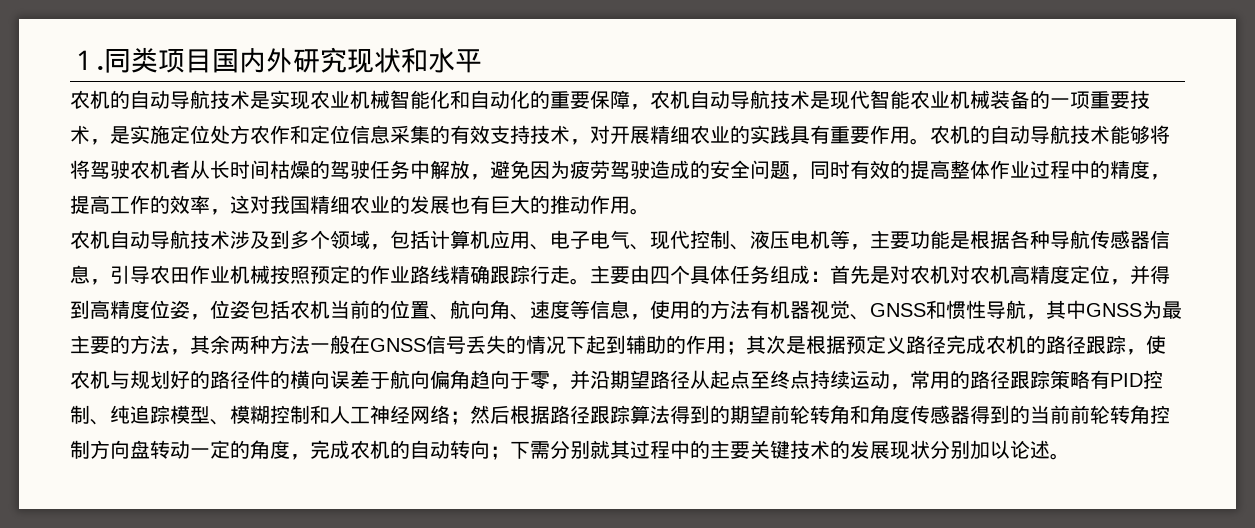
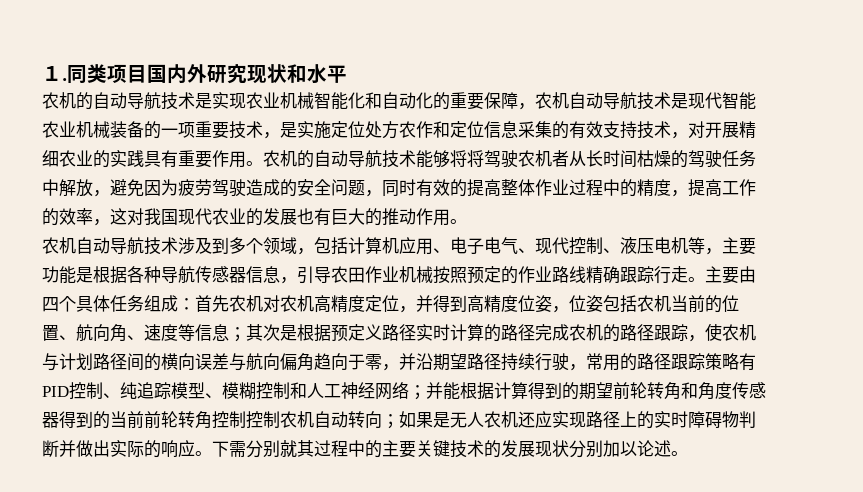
[310,195,350,214] 精细 -> [178,208,212,225] 现代
[870,265,910,284] 是对 -> (229, 303) none
[630,300,1182,320] [70,335,726,355] ，使用的方法有机器视觉、GNSS和惯性导航，其中GNSS为最主要的方法，其余两种方法一般在GNSS信号丢失的情况下起到辅助的作用 -> (229, 332) none
(946, 344) none -> [416,324,535,342] 实时计算的路径
[130,370,270,389] 规划好的路径件 -> [59,353,144,371] 计划路径间
[370,372,390,389] 于 -> [229,353,246,371] 与
[690,370,890,389] 从起点至终点持续运动 -> [501,353,569,371] 持续行驶
[470,405,670,424] 然后根据路径跟踪算法 -> [426,382,528,400] 并能根据计算
[90,440,510,460] 方向盘转动一定的角度，完成农机的自动转向； -> [246,411,756,429] [42,440,212,458] 控制农机自动转向；如果是无人农机还应实现路径上的实时障碍物判断并做出实际的响应。

